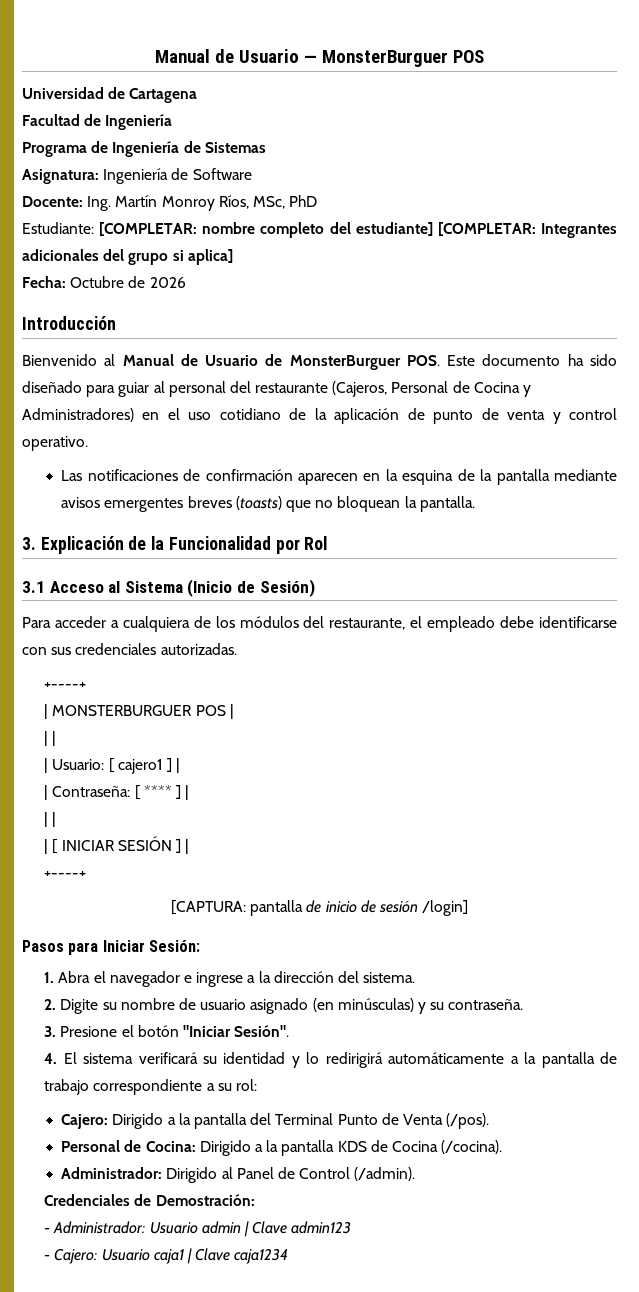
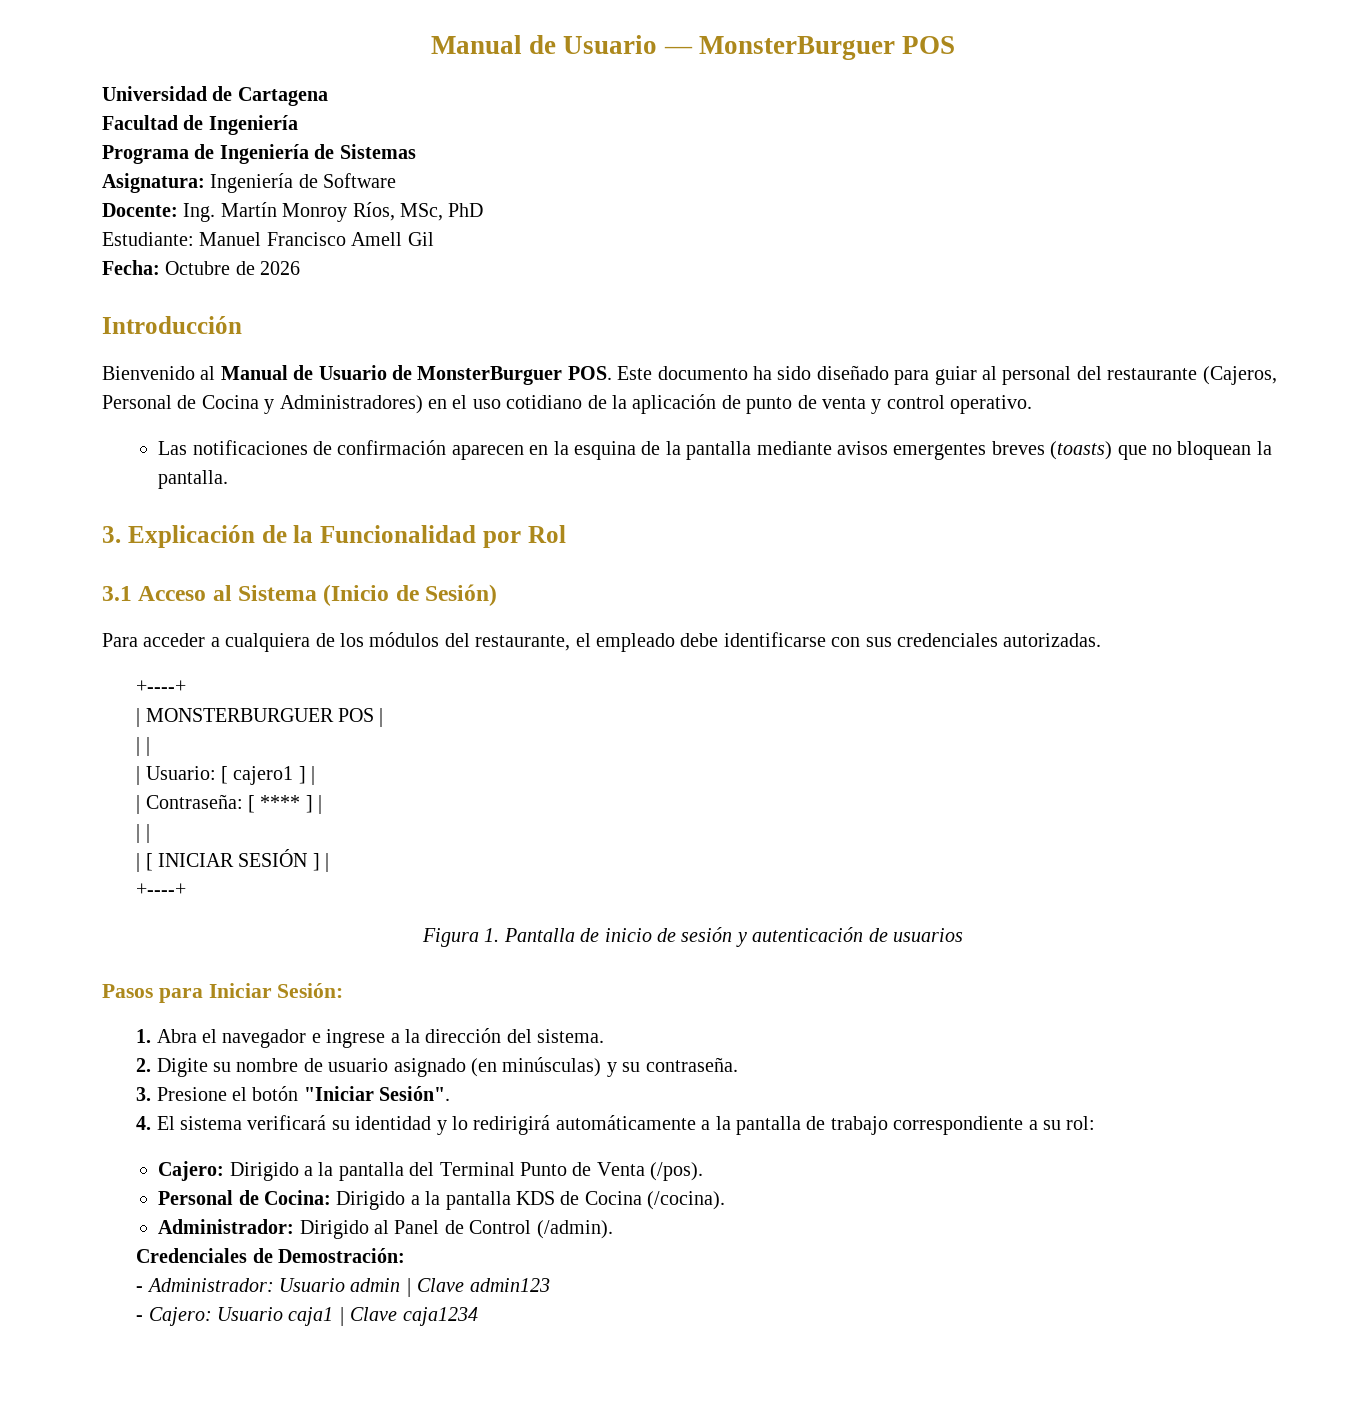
[99,222,617,238] [22,249,233,265] [COMPLETAR: nombre completo del estudiante] [COMPLETAR: Integrantes adicionales del grupo si aplica] -> [199,232,434,246] Manuel Francisco Amell Gil
[170,900,304,916] [CAPTURA: pantalla -> [422,928,575,947] Figura 1. Pantalla
[422,900,469,916] /login] -> [735,927,963,947] y autenticación de usuarios

